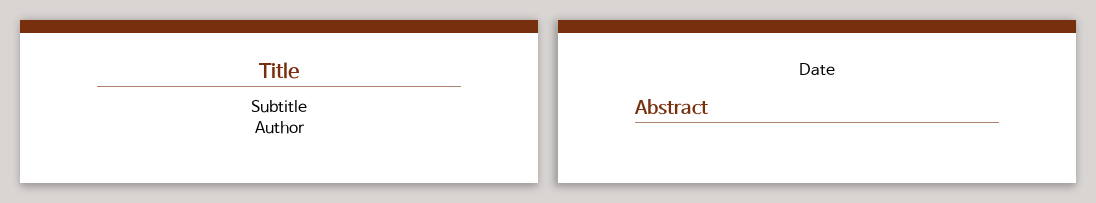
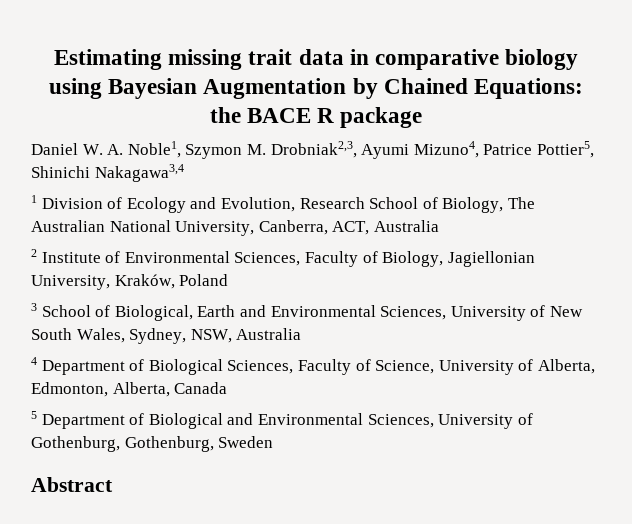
[259,62,299,79] [251,100,307,113] [254,121,305,134] [799,63,835,76] Title // Subtitle // Author // Date -> [53,49,579,70] [48,78,584,99] [209,107,423,128] [31,141,594,159] [31,164,184,182] [31,195,535,213] [31,220,439,236] [31,249,535,267] [31,274,229,290] [31,303,583,321] [31,328,302,344] [31,357,595,375] [31,382,228,397] [31,411,533,429] [31,436,274,452] Estimating missing trait data in comparative biology using Bayesian Augmentation by Chained Equations: the BACE R package // Daniel W. A. Noble1, Szymon M. Drobniak2,3, Ayumi Mizuno4, Patrice Pottier5, Shinichi Nakagawa3,4 // 1 Division of Ecology and Evolution, Research School of Biology, The Australian National University, Canberra, ACT, Australia // 2 Institute of Environmental Sciences, Faculty of Biology, Jagiellonian University, Kraków, Poland // 3 School of Biological, Earth and Environmental Sciences, University of New South Wales, Sydney, NSW, Australia // 4 Department of Biological Sciences, Faculty of Science, University of Alberta, Edmonton, Alberta, Canada // 5 Department of Biological and Environmental Sciences, University of Gothenburg, Gothenburg, Sweden

